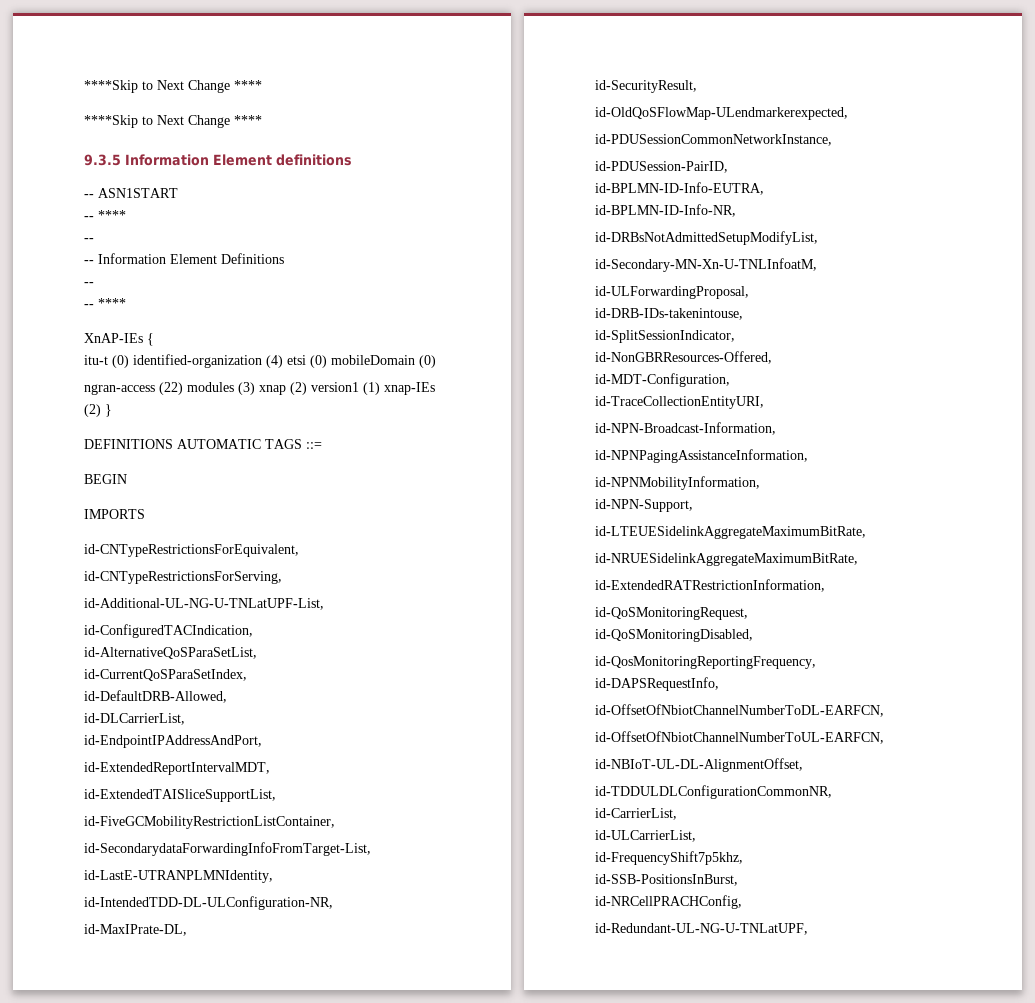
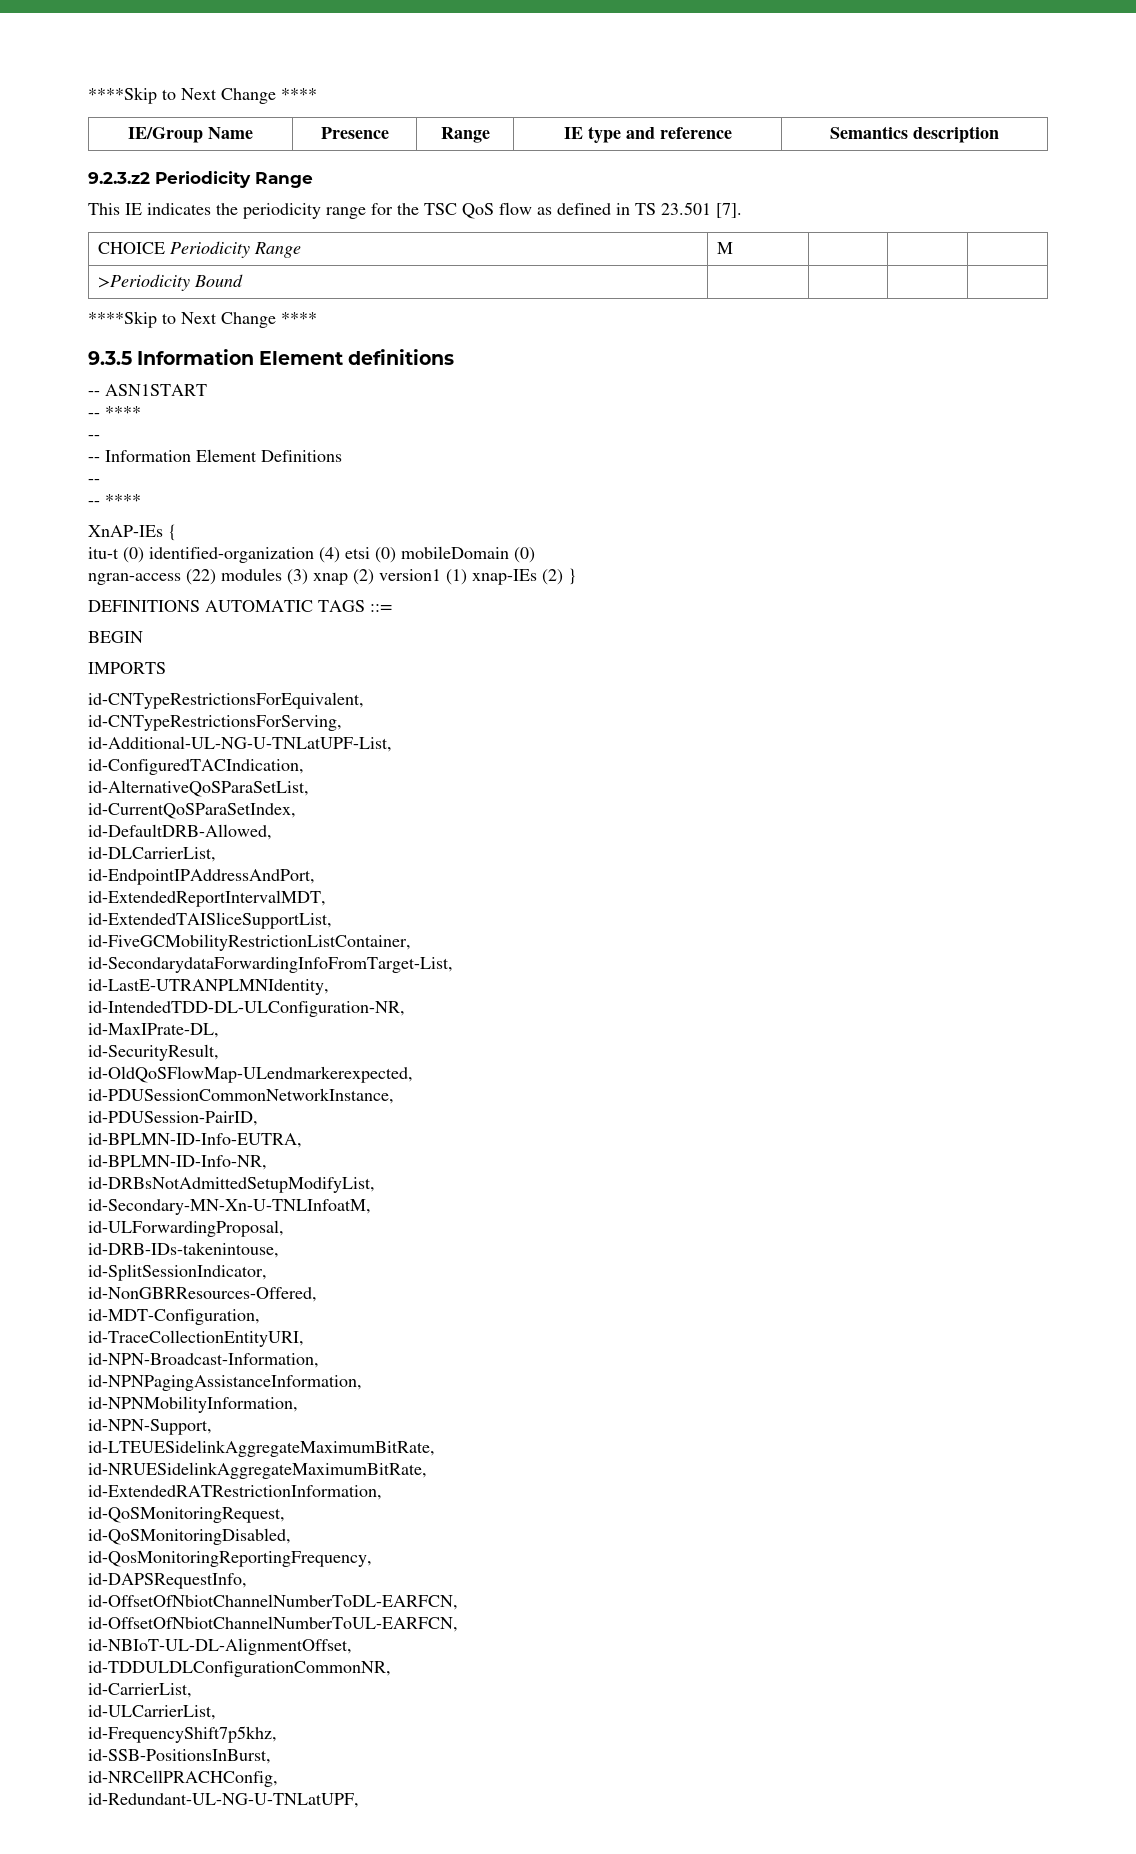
[84,80,262,93] ****Skip to Next Change **** -> [88,87,317,104] [128,127,253,143] [320,127,389,139] [440,127,490,143] [563,126,732,143] [830,126,999,143] [88,171,313,188] [88,202,742,219] [98,241,302,258] [717,242,734,254] [98,274,244,291] ****Skip to Next Change **** // IE/Group Name | Presence | Range | IE type and reference | Semantics description // 9.2.3.z2 Periodicity Range // This IE indicates the periodicity range for the TSC QoS flow as defined in TS 23.501 [7]. // CHOICE Periodicity Range | M | | | // >Periodicity Bound | | | |

